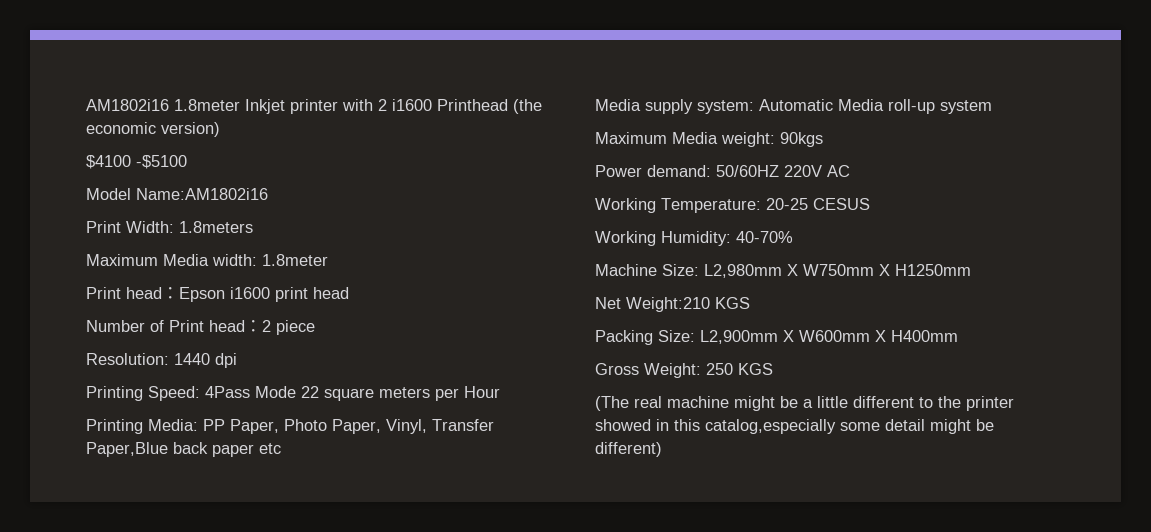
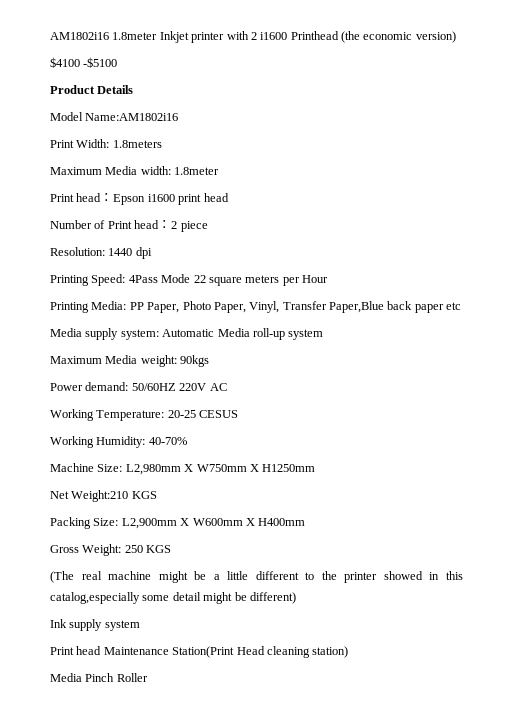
(187, 162) none -> [50,85,134,94] // Product Details
(662, 449) none -> [50,619,140,631] [50,646,349,658] [50,673,148,682] // Ink supply system // Print head Maintenance Station(Print Head cleaning station) // Media Pinch Roller

